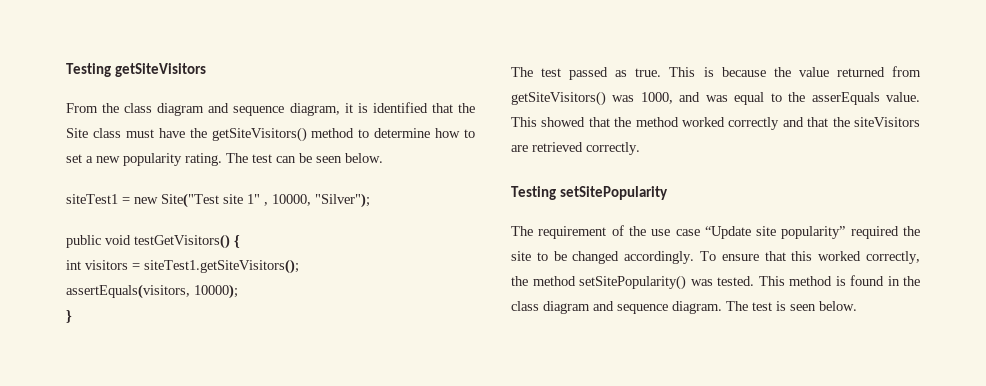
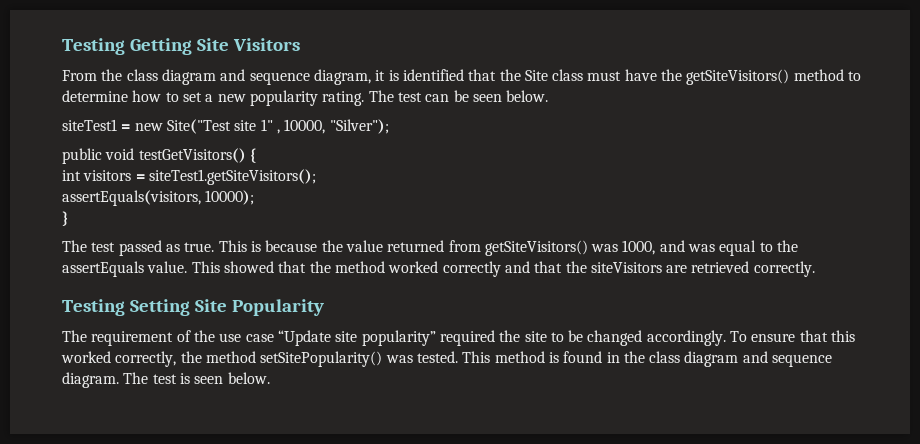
[66,63,207,77] Testing getSiteVisitors -> [62,38,300,55] Testing Getting Site Visitors
[811,92,880,105] asserEquals -> [62,261,144,277] assertEquals
[560,186,669,200] setSitePopularity -> [129,299,324,316] Setting Site Popularity

